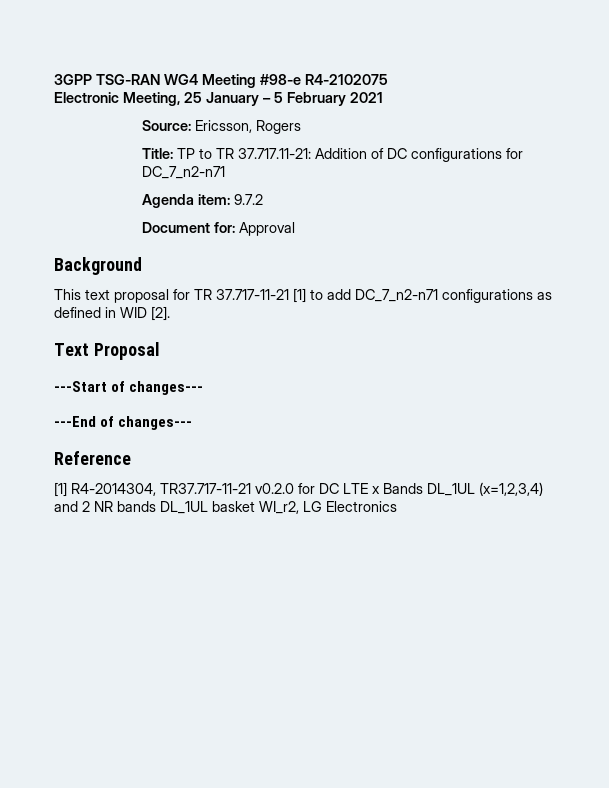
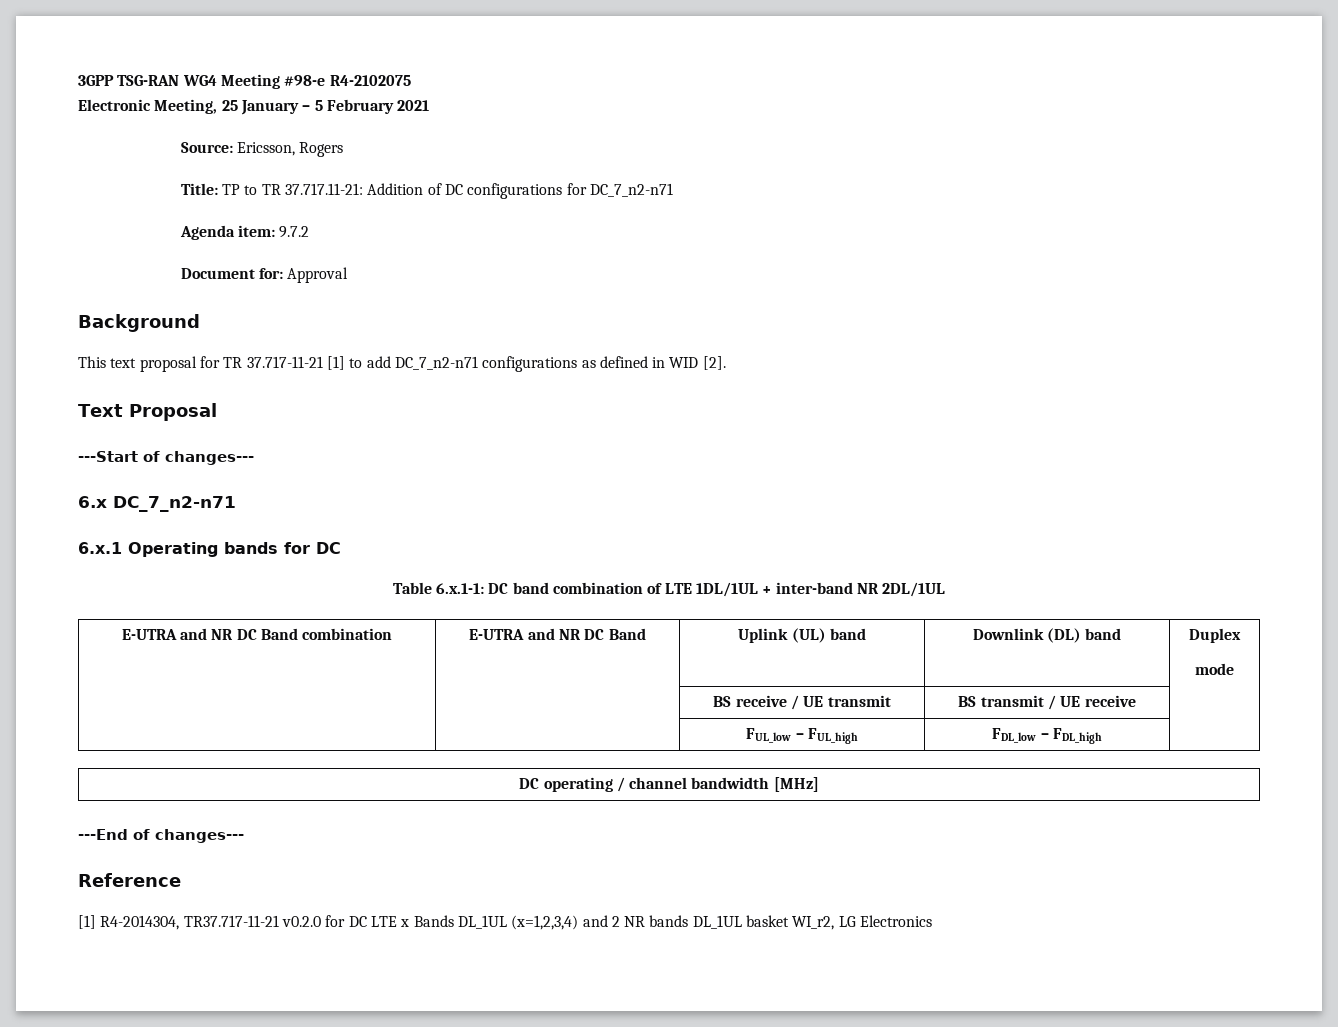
(204, 388) none -> [78,496,236,512] [78,542,341,557] [392,582,946,597] [121,628,393,640] [469,628,646,640] [738,628,866,643] [972,628,1122,643] [1189,628,1241,643] [1195,663,1234,675] [713,695,891,710] [958,695,1136,710] [746,728,858,744] [992,728,1102,744] [519,777,819,792] // 6.x DC_7_n2-n71 // 6.x.1 Operating bands for DC // Table 6.x.1-1: DC band combination of LTE 1DL/1UL + inter-band NR 2DL/1UL // E-UTRA and NR DC Band combination | E-UTRA and NR DC Band | Uplink (UL) band | Downlink (DL) band | Duplex // mode // | | BS receive / UE transmit | BS transmit / UE receive | // | | FUL_low – FUL_high | FDL_low – FDL_high | // DC operating / channel bandwidth [MHz]

